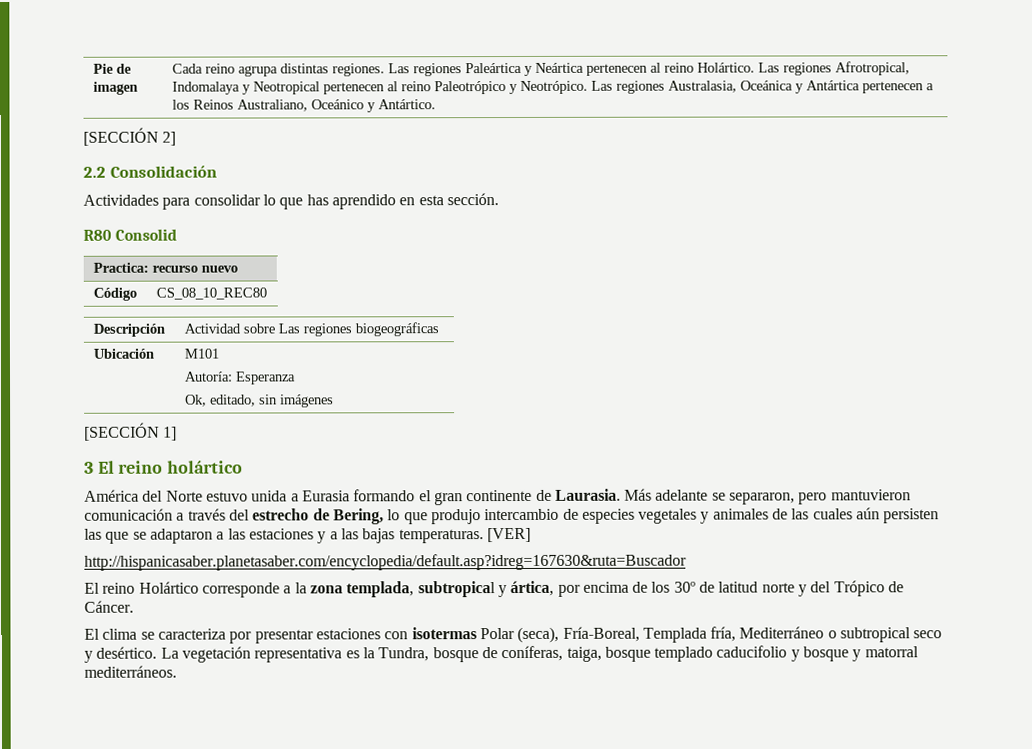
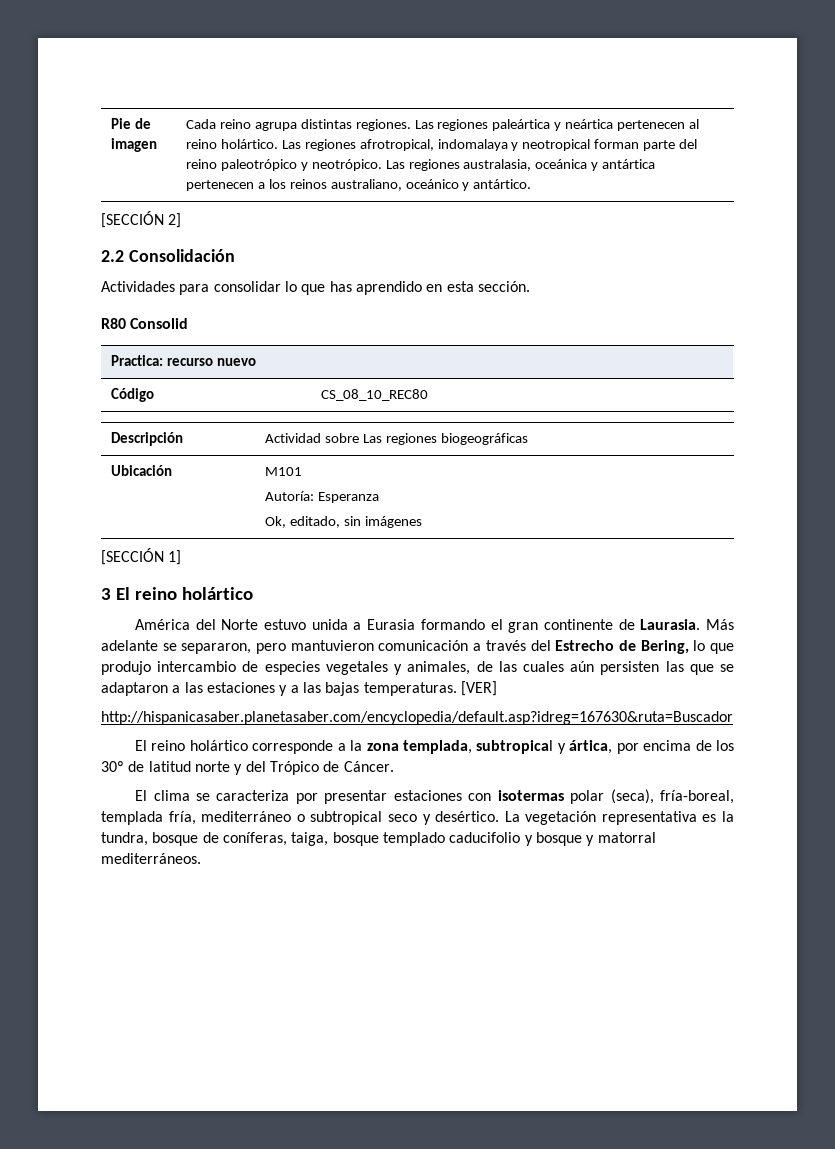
[464,61,910,76] [171,80,934,95] [171,99,436,113] Paleártica y Neártica pertenecen al reino Holártico. Las regiones Afrotropical, Indomalaya y Neotropical pertenecen al reino Paleotrópico y Neotrópico. Las regiones Australasia, Oceánica y Antártica pertenecen a los Reinos Australiano, Oceánico y Antártico. -> [492,119,700,131] [185,139,698,151] [185,159,656,171] [185,179,532,191] paleártica y neártica pertenecen al reino holártico. Las regiones afrotropical, indomalaya y neotropical forman parte del reino paleotrópico y neotrópico. Las regiones australasia, oceánica y antártica pertenecen a los reinos australiano, oceánico y antártico.
[252,508,310,521] estrecho -> [555,640,615,651] Estrecho
[712,508,769,520] animales -> [407,661,471,675] animales,
[138,581,199,594] Holártico -> [189,740,248,751] holártico
[479,626,825,643] Polar (seca), Fría-Boreal, Templada fría, Mediterráneo -> [570,789,735,804] [101,811,292,825] polar (seca), fría-boreal, templada fría, mediterráneo
[378,647,430,662] Tundra, -> [101,832,148,846] tundra,

